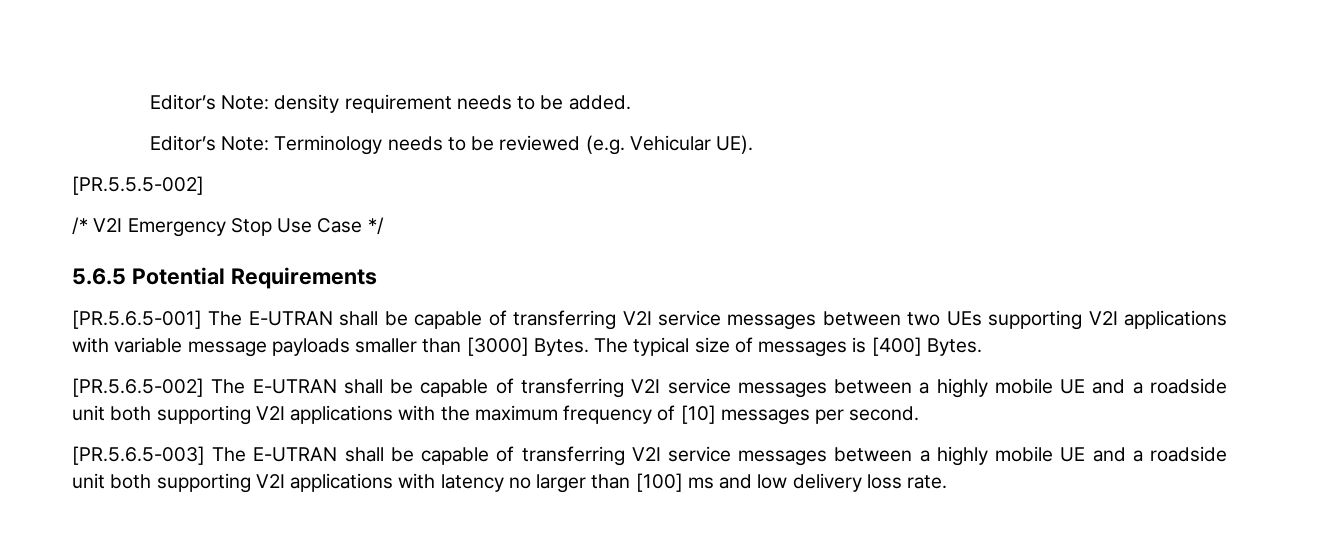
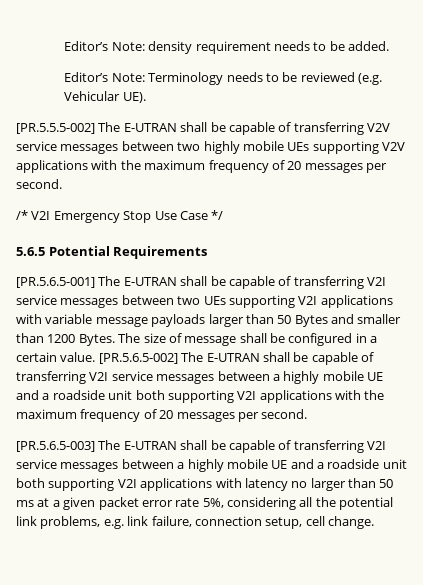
(204, 185) none -> [98,122,390,135] [16,141,405,154] [16,160,387,173] [16,179,62,189] The E-UTRAN shall be capable of transferring V2V service messages between two highly mobile UEs supporting V2V applications with the maximum frequency of 20 messages per second.
(350, 347) none -> [208,314,354,327] larger than 50 Bytes and
[466,337,529,356] [3000] -> [47,334,76,343] 1200
[633,337,690,356] typical -> (141, 338) none
[758,337,982,357] messages is [400] Bytes. // -> [184,333,378,346] [16,352,96,362] message shall be configured in a certain value.
[680,405,716,424] [10] -> [159,410,174,419] 20
[635,473,948,492] [100] ms and low delivery loss rate. -> [379,479,394,488] [16,497,394,510] [16,516,374,529] 50 ms at a given packet error rate 5%, considering all the potential link problems, e.g. link failure, connection setup, cell change.

